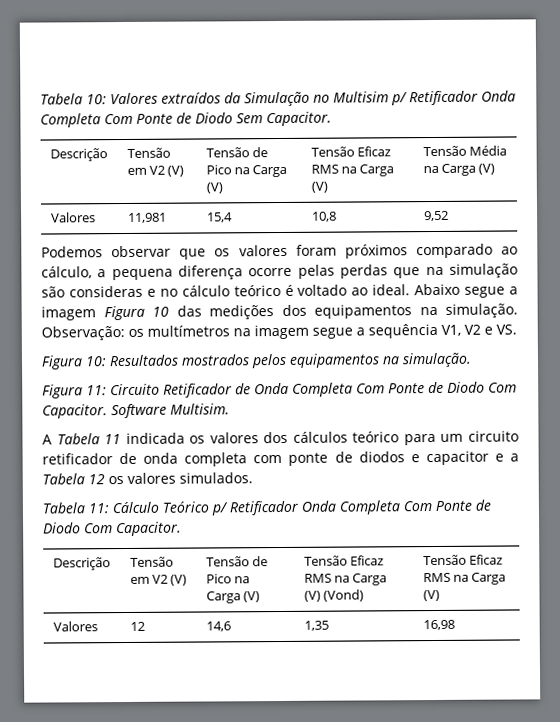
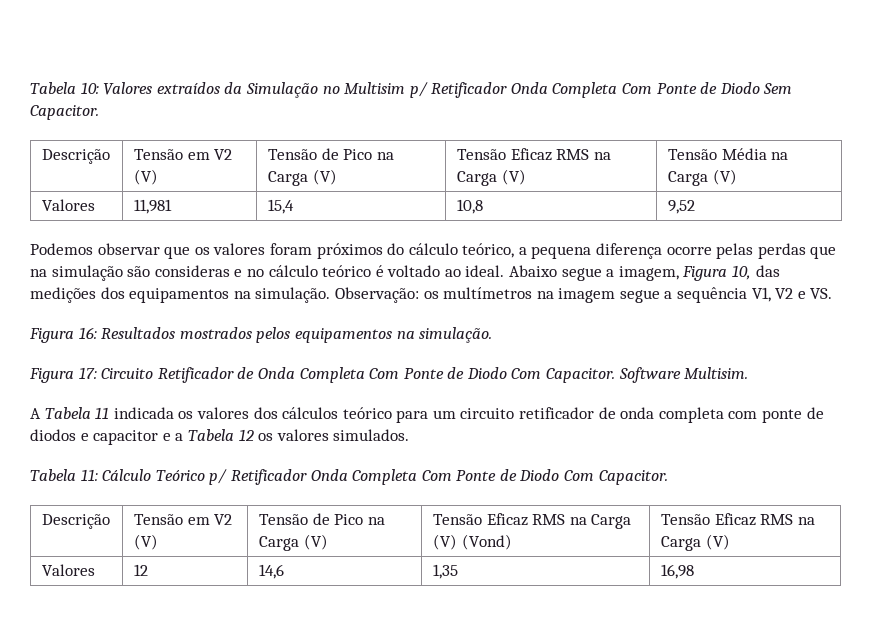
[415,243,518,259] [41,266,92,279] comparado ao cálculo, -> [387,243,515,258] do cálculo teórico,
[41,305,169,321] imagem Figura 10 -> [618,265,752,281] imagem, Figura 10,
[85,356,107,367] 10: -> [78,327,97,339] 16:
[86,385,107,396] 11: -> [78,367,97,379] 17:

